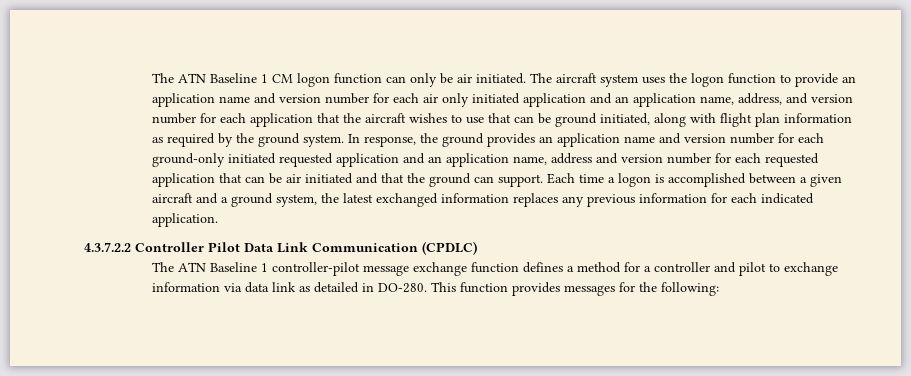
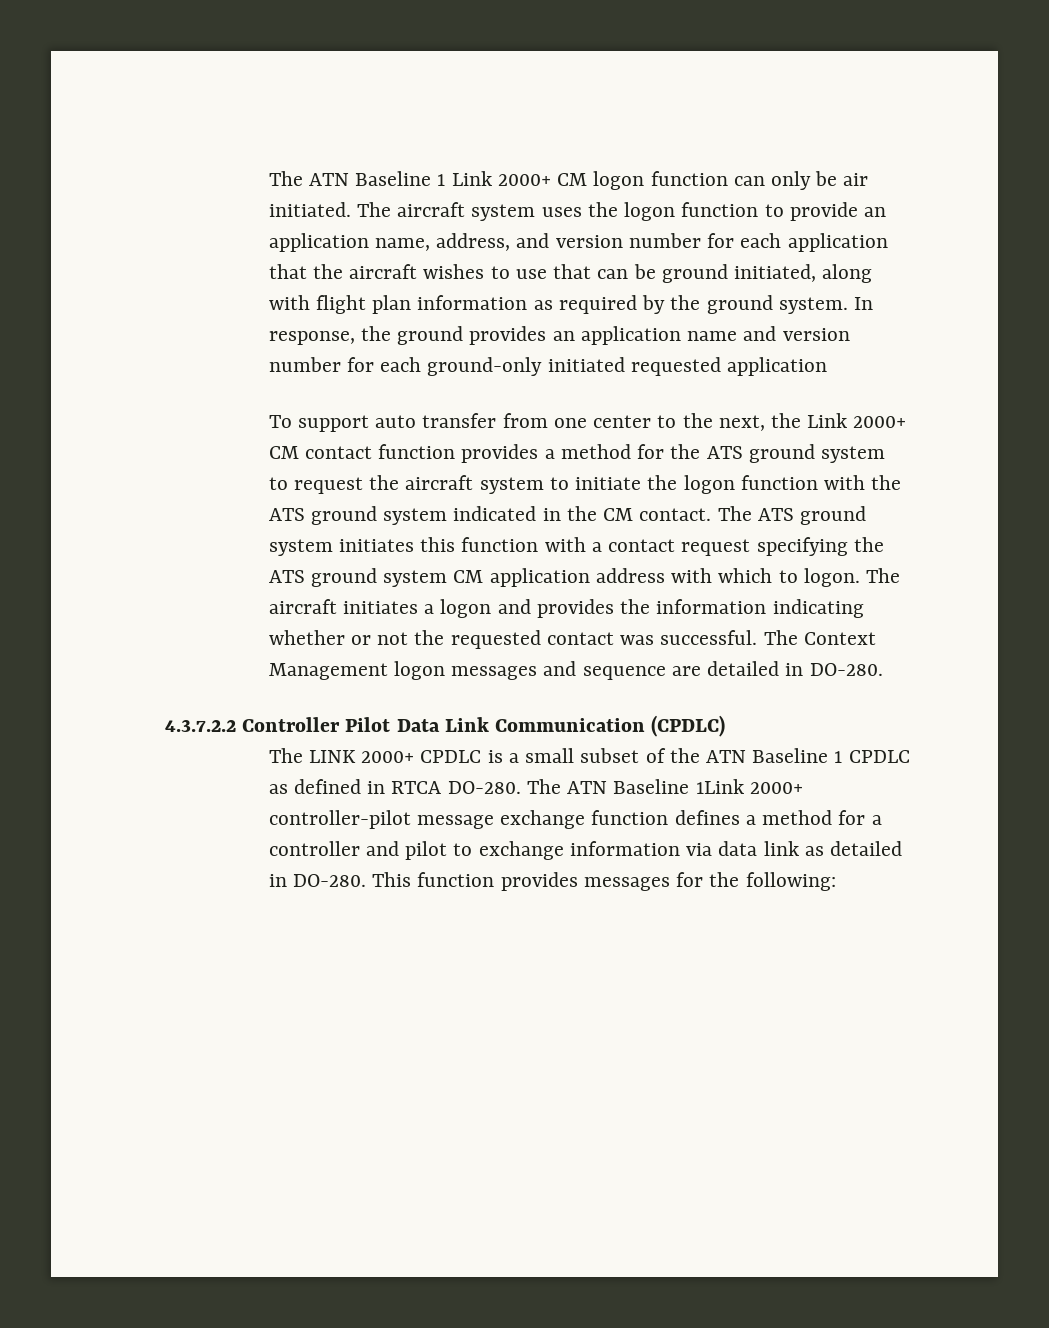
[152,73,269,83] The ATN Baseline 1 -> [268,171,551,186] The ATN Baseline 1 Link 2000+
[219,93,697,107] name and version number for each air only initiated application and an application -> (369, 242) none
[403,153,820,167] [152,173,843,187] [152,193,815,207] [152,213,219,227] and an application name, address and version number for each requested application that can be air initiated and that the ground can support. Each time a logon is accomplished between a given aircraft and a ground system, the latest exchanged information replaces any previous information for each indicated application. -> [268,413,907,432] [268,444,885,463] [268,475,902,494] [268,506,866,525] [268,537,884,556] [268,568,900,587] [268,599,864,618] [268,630,876,649] [268,661,883,680] // To support auto transfer from one center to the next, the Link 2000+ CM contact function provides a method for the ATS ground system to request the aircraft system to initiate the logon function with the ATS ground system indicated in the CM contact. The ATS ground system initiates this function with a contact request specifying the ATS ground system CM application address with which to logon. The aircraft initiates a logon and provides the information indicating whether or not the requested contact was successful. The Context Management logon messages and sequence are detailed in DO-280.
[178,262,269,272] ATN Baseline 1 -> [309,748,910,763] [268,779,803,794] LINK 2000+ CPDLC is a small subset of the ATN Baseline 1 CPDLC as defined in RTCA DO-280. The ATN Baseline 1Link 2000+

